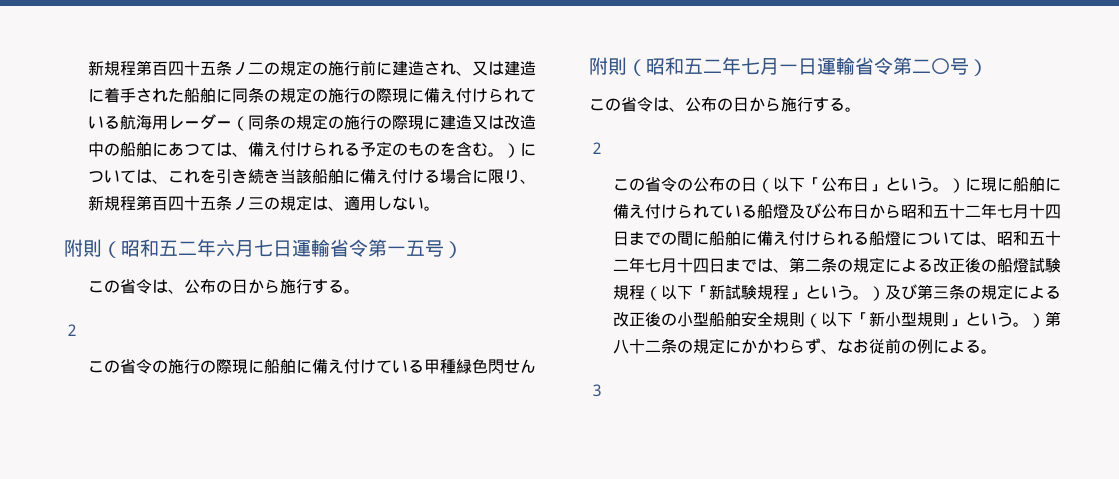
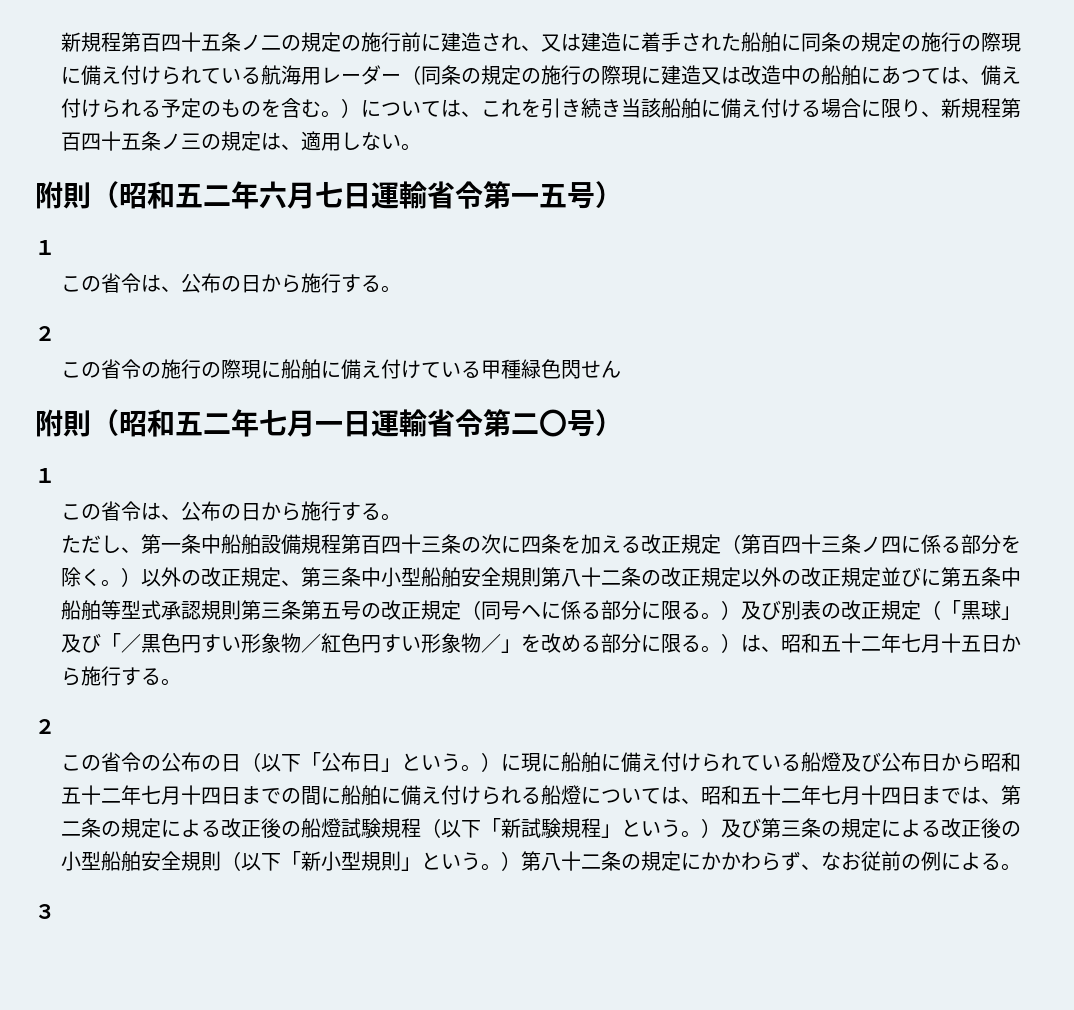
(463, 249) none -> [35,240,55,255] // １
[589,96,861,112] // この省令は、公布の日から施行する。 -> [35,468,55,483] [61,501,402,521] [61,534,1022,555] [61,567,1022,587] [61,600,1022,620] [61,633,1022,653] [61,666,182,686] // １ // この省令は、公布の日から施行する。 // ただし、第一条中船舶設備規程第百四十三条の次に四条を加える改正規定（第百四十三条ノ四に係る部分を除く。）以外の改正規定、第三条中小型船舶安全規則第八十二条の改正規定以外の改正規定並びに第五条中船舶等型式承認規則第三条第五号の改正規定（同号ヘに係る部分に限る。）及び別表の改正規定（「黒球」及び「／黒色円すい形象物／紅色円すい形象物／」を改める部分に限る。）は、昭和五十二年七月十五日から施行する。

